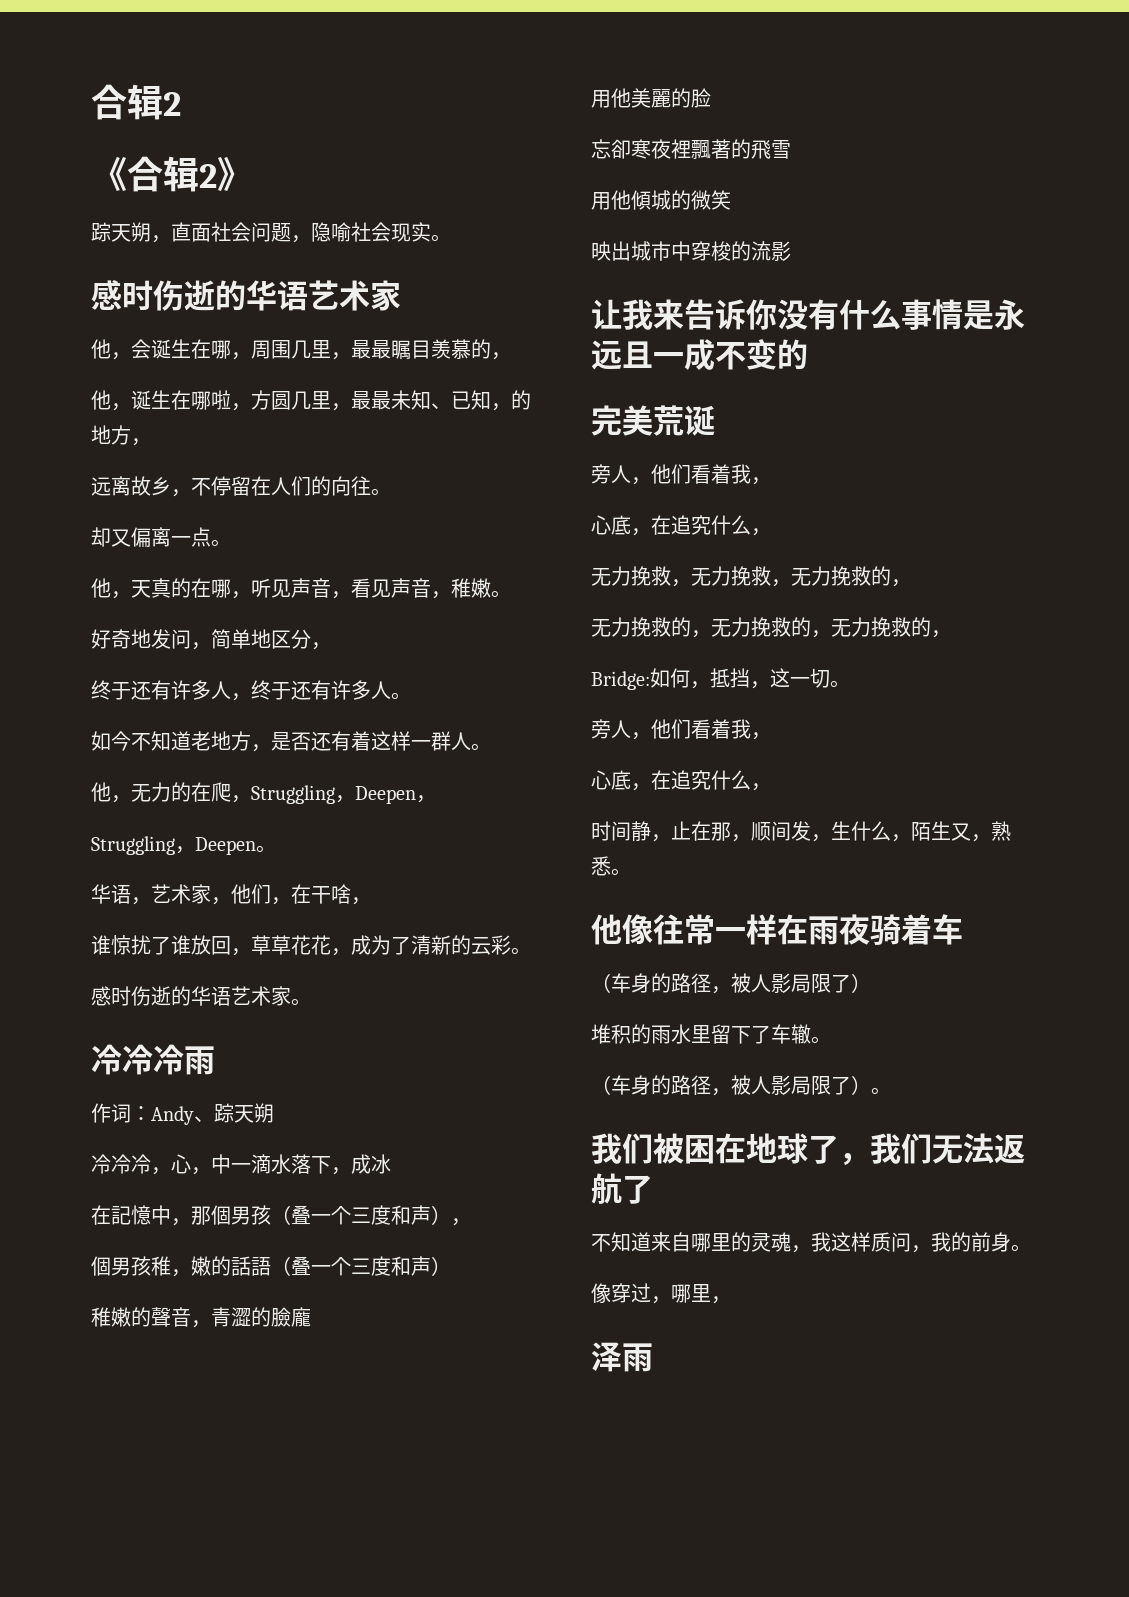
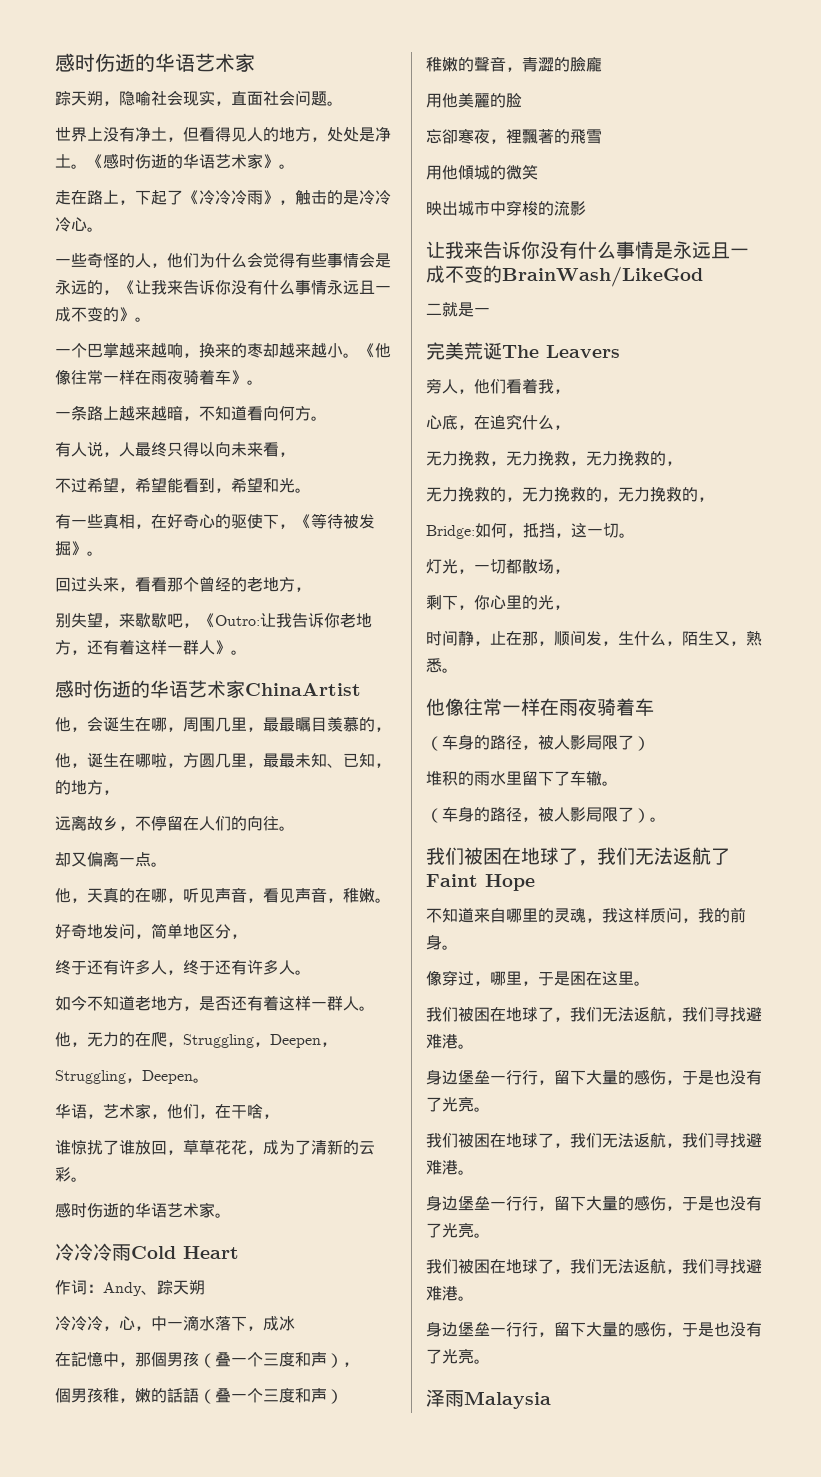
[91,84,181,120] [91,156,253,192] [91,222,451,243] [91,280,401,311] 合辑2 // 《合辑2》 // 踪天朔，直面社会问题，隐喻社会现实。 // 感时伤逝的华语艺术家 -> [55,53,255,72] [55,90,343,106] [55,126,391,142] [55,153,295,169] [55,190,391,205] [55,217,103,232] [55,252,391,268] [55,279,391,295] [55,307,151,322] [55,342,391,358] [55,369,263,385] [55,405,327,421] [55,441,295,457] [55,477,311,493] [55,513,375,529] [55,541,103,556] [55,576,311,592] [55,612,372,628] [55,639,247,655] [55,680,361,698] 感时伤逝的华语艺术家 // 踪天朔，隐喻社会现实，直面社会问题。 // 世界上没有净土，但看得见人的地方，处处是净土。《感时伤逝的华语艺术家》。 // 走在路上，下起了《冷冷冷雨》，触击的是冷冷冷心。 // 一些奇怪的人，他们为什么会觉得有些事情会是永远的，《让我来告诉你没有什么事情永远且一成不变的》。 // 一个巴掌越来越响，换来的枣却越来越小。《他像往常一样在雨夜骑着车》。 // 一条路上越来越暗，不知道看向何方。 // 有人说，人最终只得以向未来看， // 不过希望，希望能看到，希望和光。 // 有一些真相，在好奇心的驱使下，《等待被发掘》。 // 回过头来，看看那个曾经的老地方， // 别失望，来歇歇吧，《Outro:让我告诉你老地方，还有着这样一群人》。 // 感时伤逝的华语艺术家ChinaArtist
(215, 1060) none -> [131,1246,239,1259] Cold Heart
(671, 149) none -> [490,139,506,144] ，
(808, 354) none -> [502,266,703,287] [426,302,490,317] BrainWash/LikeGod // 二就是一
(715, 420) none -> [502,345,620,358] The Leavers
[591,719,771,740] [591,770,751,791] 旁人，他们看着我， // 心底，在追究什么 -> [426,559,570,574] [426,595,554,610] 灯光，一切都散场， // 剩下，你心里的光
(653, 1189) none -> [426,874,535,891] Faint Hope
(731, 1300) none -> [538,971,650,986] [426,1006,762,1022] [426,1034,474,1049] [426,1069,762,1085] [426,1097,490,1112] [426,1132,762,1148] [426,1160,474,1175] [426,1195,762,1211] [426,1223,490,1238] [426,1258,762,1274] [426,1286,474,1301] [426,1321,762,1337] [426,1349,490,1364] 于是困在这里。 // 我们被困在地球了，我们无法返航，我们寻找避难港。 // 身边堡垒一行行，留下大量的感伤，于是也没有了光亮。 // 我们被困在地球了，我们无法返航，我们寻找避难港。 // 身边堡垒一行行，留下大量的感伤，于是也没有了光亮。 // 我们被困在地球了，我们无法返航，我们寻找避难港。 // 身边堡垒一行行，留下大量的感伤，于是也没有了光亮。
(653, 1357) none -> [464,1391,551,1409] Malaysia

